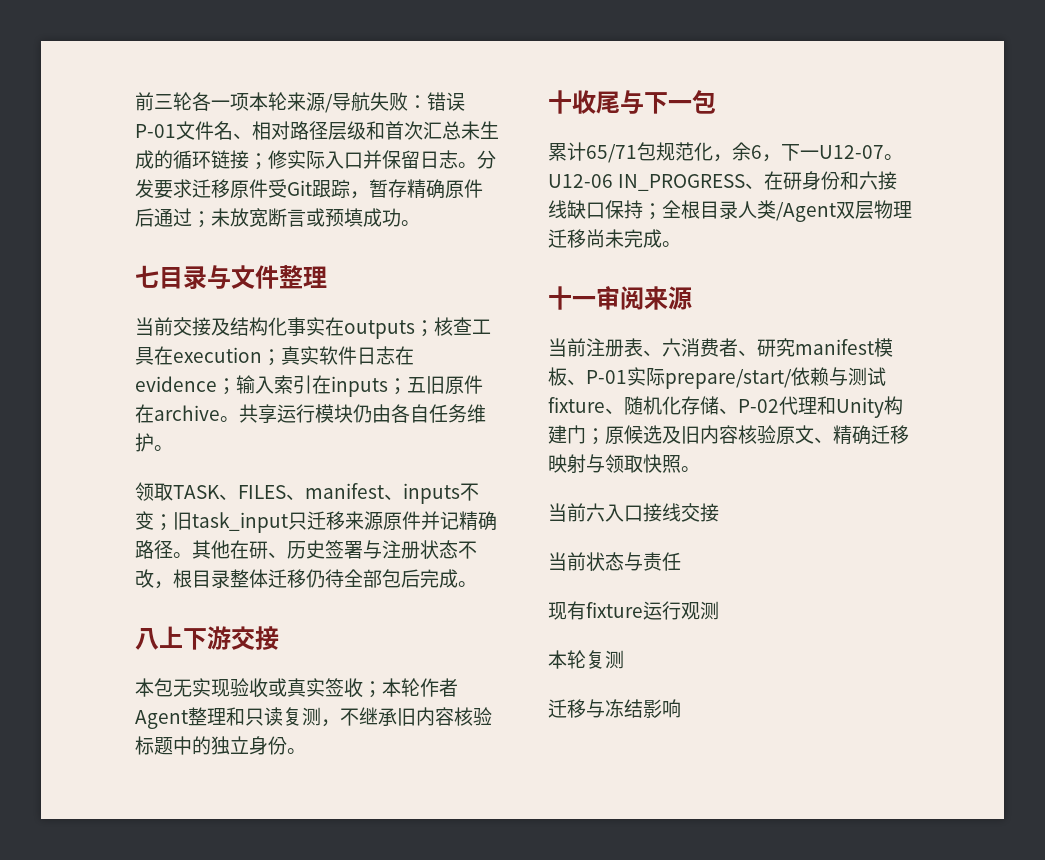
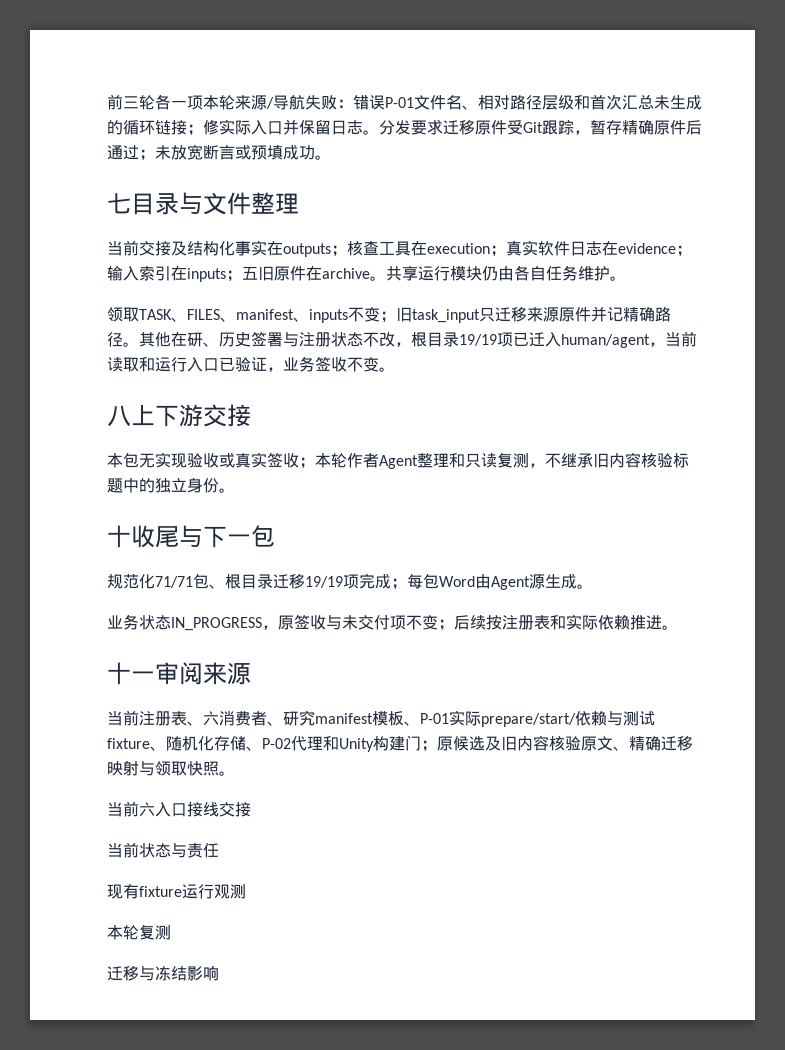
[230,569,458,588] 整体迁移仍待全部包后完成 -> [459,331,697,348] [107,356,379,372] 19/19项已迁入human/agent，当前读取和运行入口已验证，业务签收不变
[548,142,903,163] [548,171,898,191] [548,200,912,222] [548,229,662,248] 累计65/71包规范化，余6，下一U12-07。U12-06 IN_PROGRESS、在研身份和六接线缺口保持；全根目录人类/Agent双层物理迁移尚未完成 -> [107,573,593,590] [107,614,662,631] 规范化71/71包、根目录迁移19/19项完成；每包Word由Agent源生成。 // 业务状态IN_PROGRESS，原签收与未交付项不变；后续按注册表和实际依赖推进

